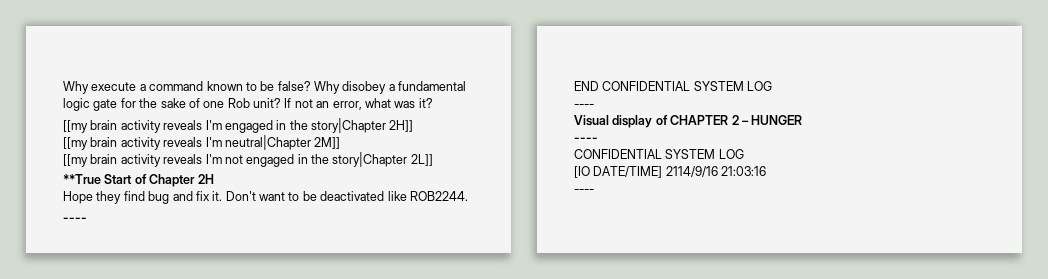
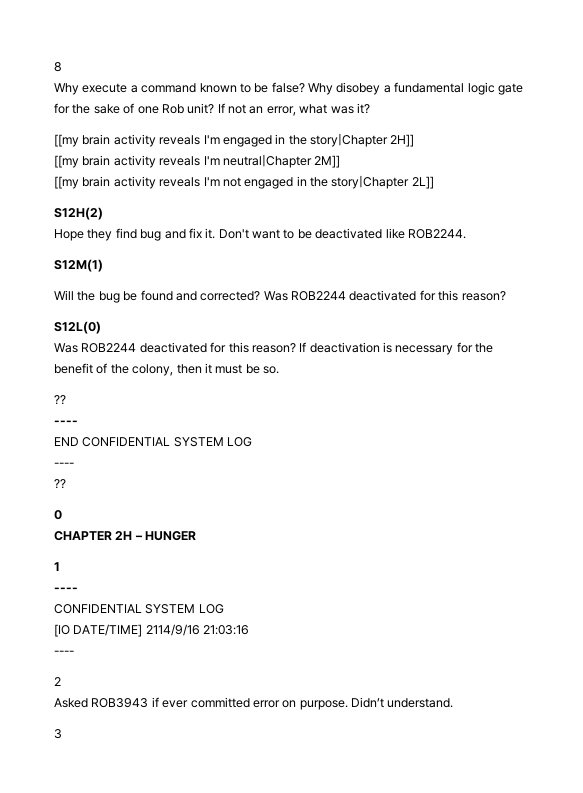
(63, 87) none -> [54,62,62,72] 8 //
[63,174,214,187] **True Start of Chapter 2H -> [54,207,103,220] S12H(2)
(468, 196) none -> [54,259,103,272] [54,290,506,303] [54,321,101,334] [54,342,494,355] [54,363,279,376] [54,395,66,405] // S12M(1) // Will the bug be found and corrected? Was ROB2244 deactivated for this reason? // S12L(0) // Was ROB2244 deactivated for this reason? If deactivation is necessary for the benefit of the colony, then it must be so. // ??
[574,115,739,128] Visual display of CHAPTER 2 -> [54,479,66,489] [54,510,62,520] [54,531,133,541] ?? // 0 // CHAPTER 2H
(803, 120) none -> [54,562,60,571] // 1
(594, 191) none -> [54,677,61,686] [54,697,454,710] [54,729,62,739] // 2 // Asked ROB3943 if ever committed error on purpose. Didn’t understand. // 3

